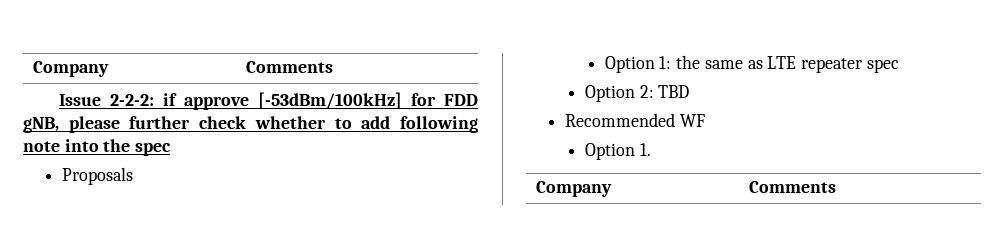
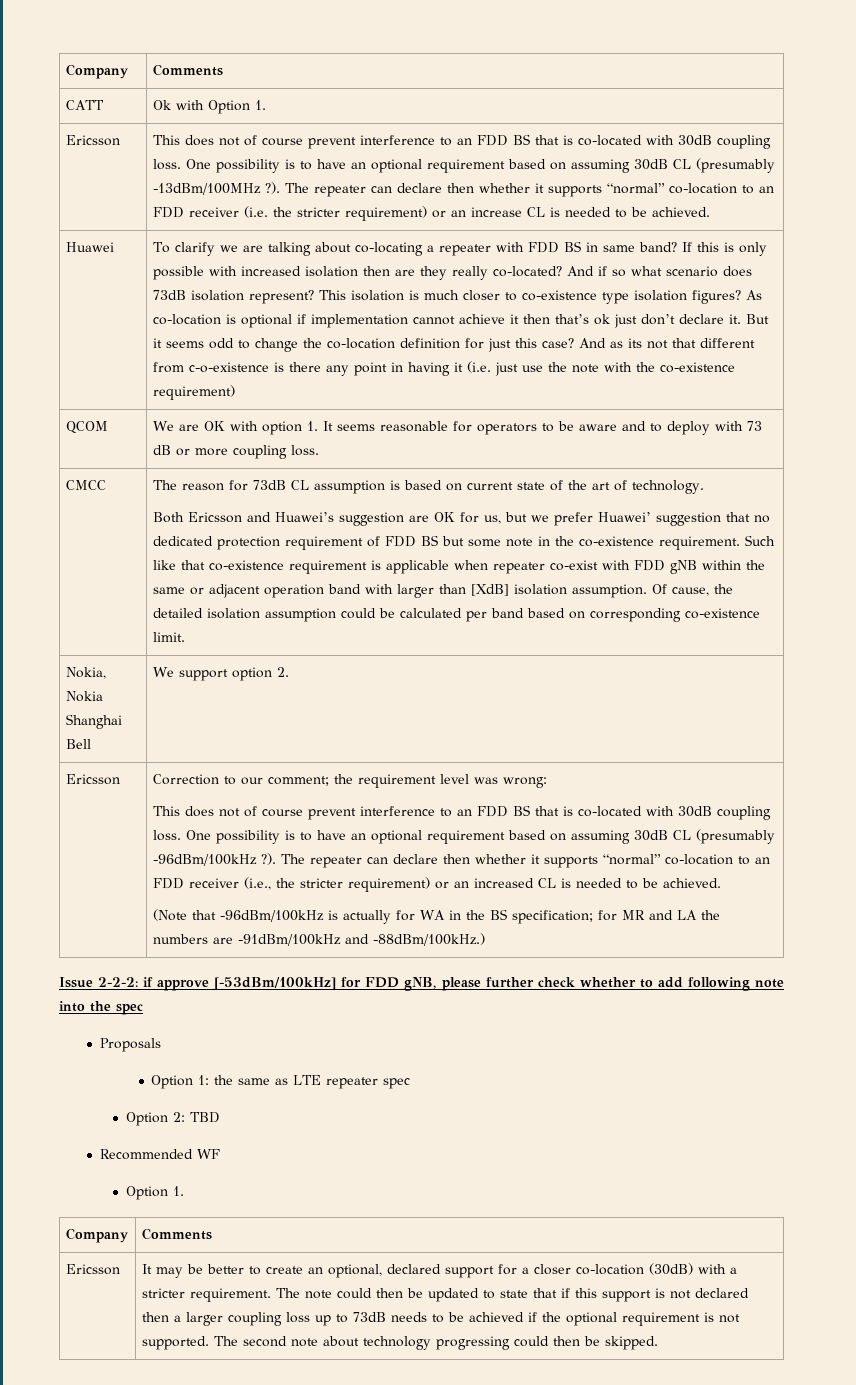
[33,61,110,77] [246,61,334,73] Company | Comments -> [65,64,128,79] [152,64,223,76] [65,100,104,110] [152,100,266,114] [65,135,120,146] [152,134,771,149] [152,158,775,173] [152,182,774,197] [152,206,710,221] [65,242,114,252] [152,241,767,256] [152,266,752,280] [152,290,762,304] [152,314,769,328] [152,338,755,352] [152,361,735,376] [152,385,235,400] [65,421,108,434] [152,421,762,435] [152,445,319,459] [65,480,106,490] [152,480,704,494] [152,512,770,526] [152,535,775,550] [152,560,765,574] [152,584,733,598] [152,608,760,622] [152,632,185,642] [65,667,106,679] [65,691,103,702] [65,714,122,729] [65,739,91,749] [152,667,289,681] [65,774,120,785] [152,774,547,788] [152,805,771,820] [152,829,775,844] [152,853,770,868] [152,877,721,892] [152,909,720,924] [152,933,485,946] Company | Comments // CATT | Ok with Option 1. // Ericsson | This does not of course prevent interference to an FDD BS that is co-located with 30dB coupling loss. One possibility is to have an optional requirement based on assuming 30dB CL (presumably -13dBm/100MHz ?). The repeater can declare then whether it supports “normal” co-location to an FDD receiver (i.e. the stricter requirement) or an increase CL is needed to be achieved. // Huawei | To clarify we are talking about co-locating a repeater with FDD BS in same band? If this is only possible with increased isolation then are they really co-located? And if so what scenario does 73dB isolation represent? This isolation is much closer to co-existence type isolation figures? As co-location is optional if implementation cannot achieve it then that’s ok just don’t declare it. But it seems odd to change the co-location definition for just this case? And as its not that different from c-o-existence is there any point in having it (i.e. just use the note with the co-existence requirement) // QCOM | We are OK with option 1. It seems reasonable for operators to be aware and to deploy with 73 dB or more coupling loss. // CMCC | The reason for 73dB CL assumption is based on current state of the art of technology. // Both Ericsson and Huawei’s suggestion are OK for us, but we prefer Huawei’ suggestion that no dedicated protection requirement of FDD BS but some note in the co-existence requirement. Such like that co-existence requirement is applicable when repeater co-exist with FDD gNB within the same or adjacent operation band with larger than [XdB] isolation assumption. Of cause, the detailed isolation assumption could be calculated per band based on corresponding co-existence limit. // Nokia, Nokia Shanghai Bell | We support option 2. // Ericsson | Correction to our comment; the requirement level was wrong: // This does not of course prevent interference to an FDD BS that is co-located with 30dB coupling loss. One possibility is to have an optional requirement based on assuming 30dB CL (presumably -96dBm/100kHz ?). The repeater can declare then whether it supports “normal” co-location to an FDD receiver (i.e., the stricter requirement) or an increased CL is needed to be achieved. // (Note that -96dBm/100kHz is actually for WA in the BS specification; for MR and LA the numbers are -91dBm/100kHz and -88dBm/100kHz.)
(837, 187) none -> [65,1264,120,1275] [141,1263,737,1278] [141,1288,749,1302] [141,1312,740,1326] [141,1336,658,1350] // Ericsson | It may be better to create an optional, declared support for a closer co-location (30dB) with a stricter requirement. The note could then be updated to state that if this support is not declared then a larger coupling loss up to 73dB needs to be achieved if the optional requirement is not supported. The second note about technology progressing could then be skipped.

